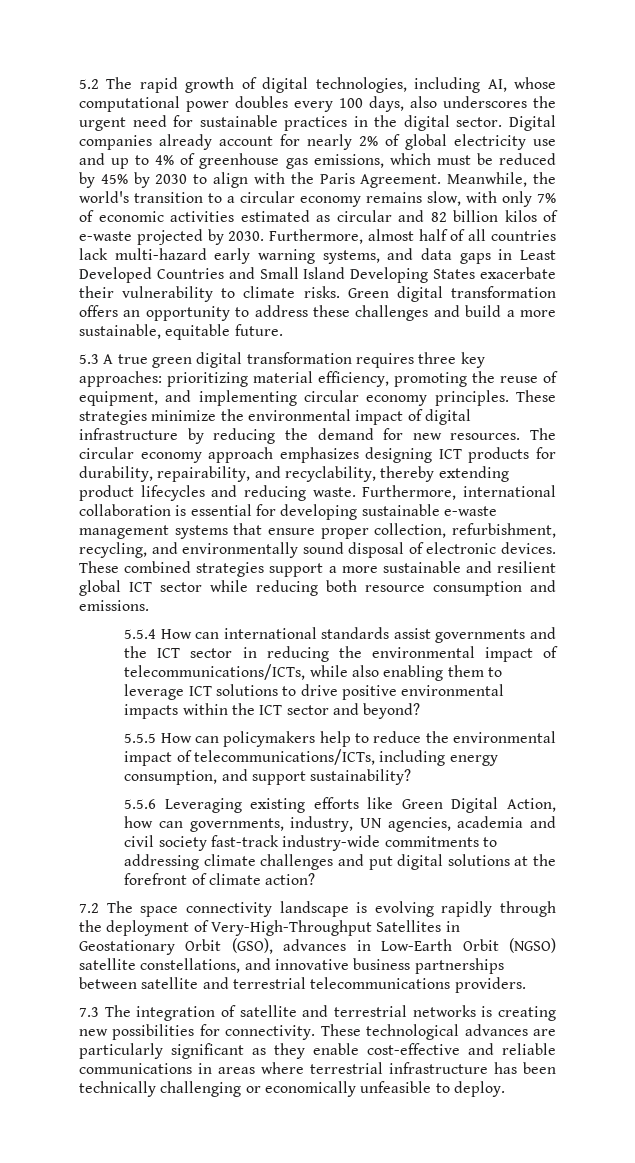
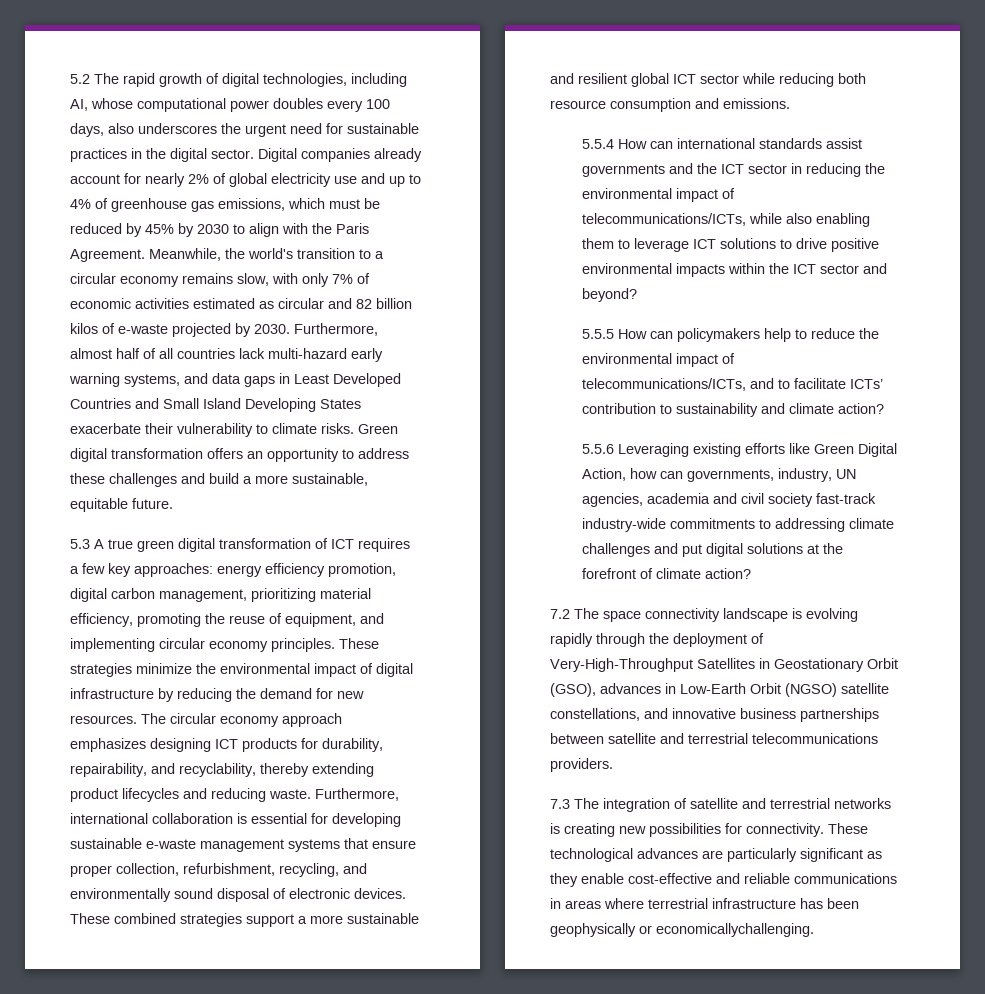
[355,352,485,368] [79,371,162,387] requires three key approaches: -> [315,538,410,552] [70,563,396,577] [70,588,247,602] of ICT requires a few key approaches: energy efficiency promotion, digital carbon management,
[379,750,498,766] [124,769,412,785] including energy consumption, and support sustainability? -> [750,378,884,389] [582,403,885,417] and to facilitate ICTs’ contribution to sustainability and climate action?
[79,1081,505,1097] technically challenging or economically unfeasible to deploy. -> [550,923,814,937] geophysically or economicallychallenging.

